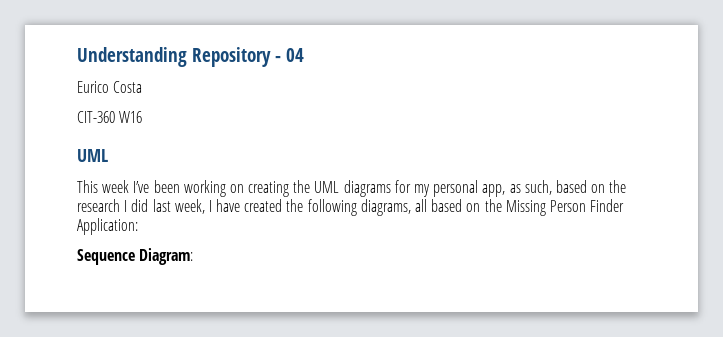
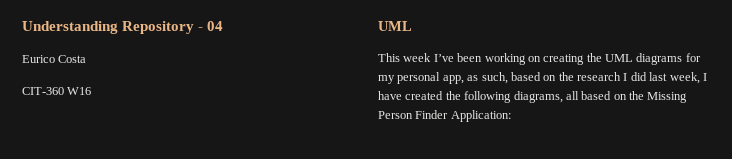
[77,248,194,265] // Sequence Diagram: -> (511, 116) none

